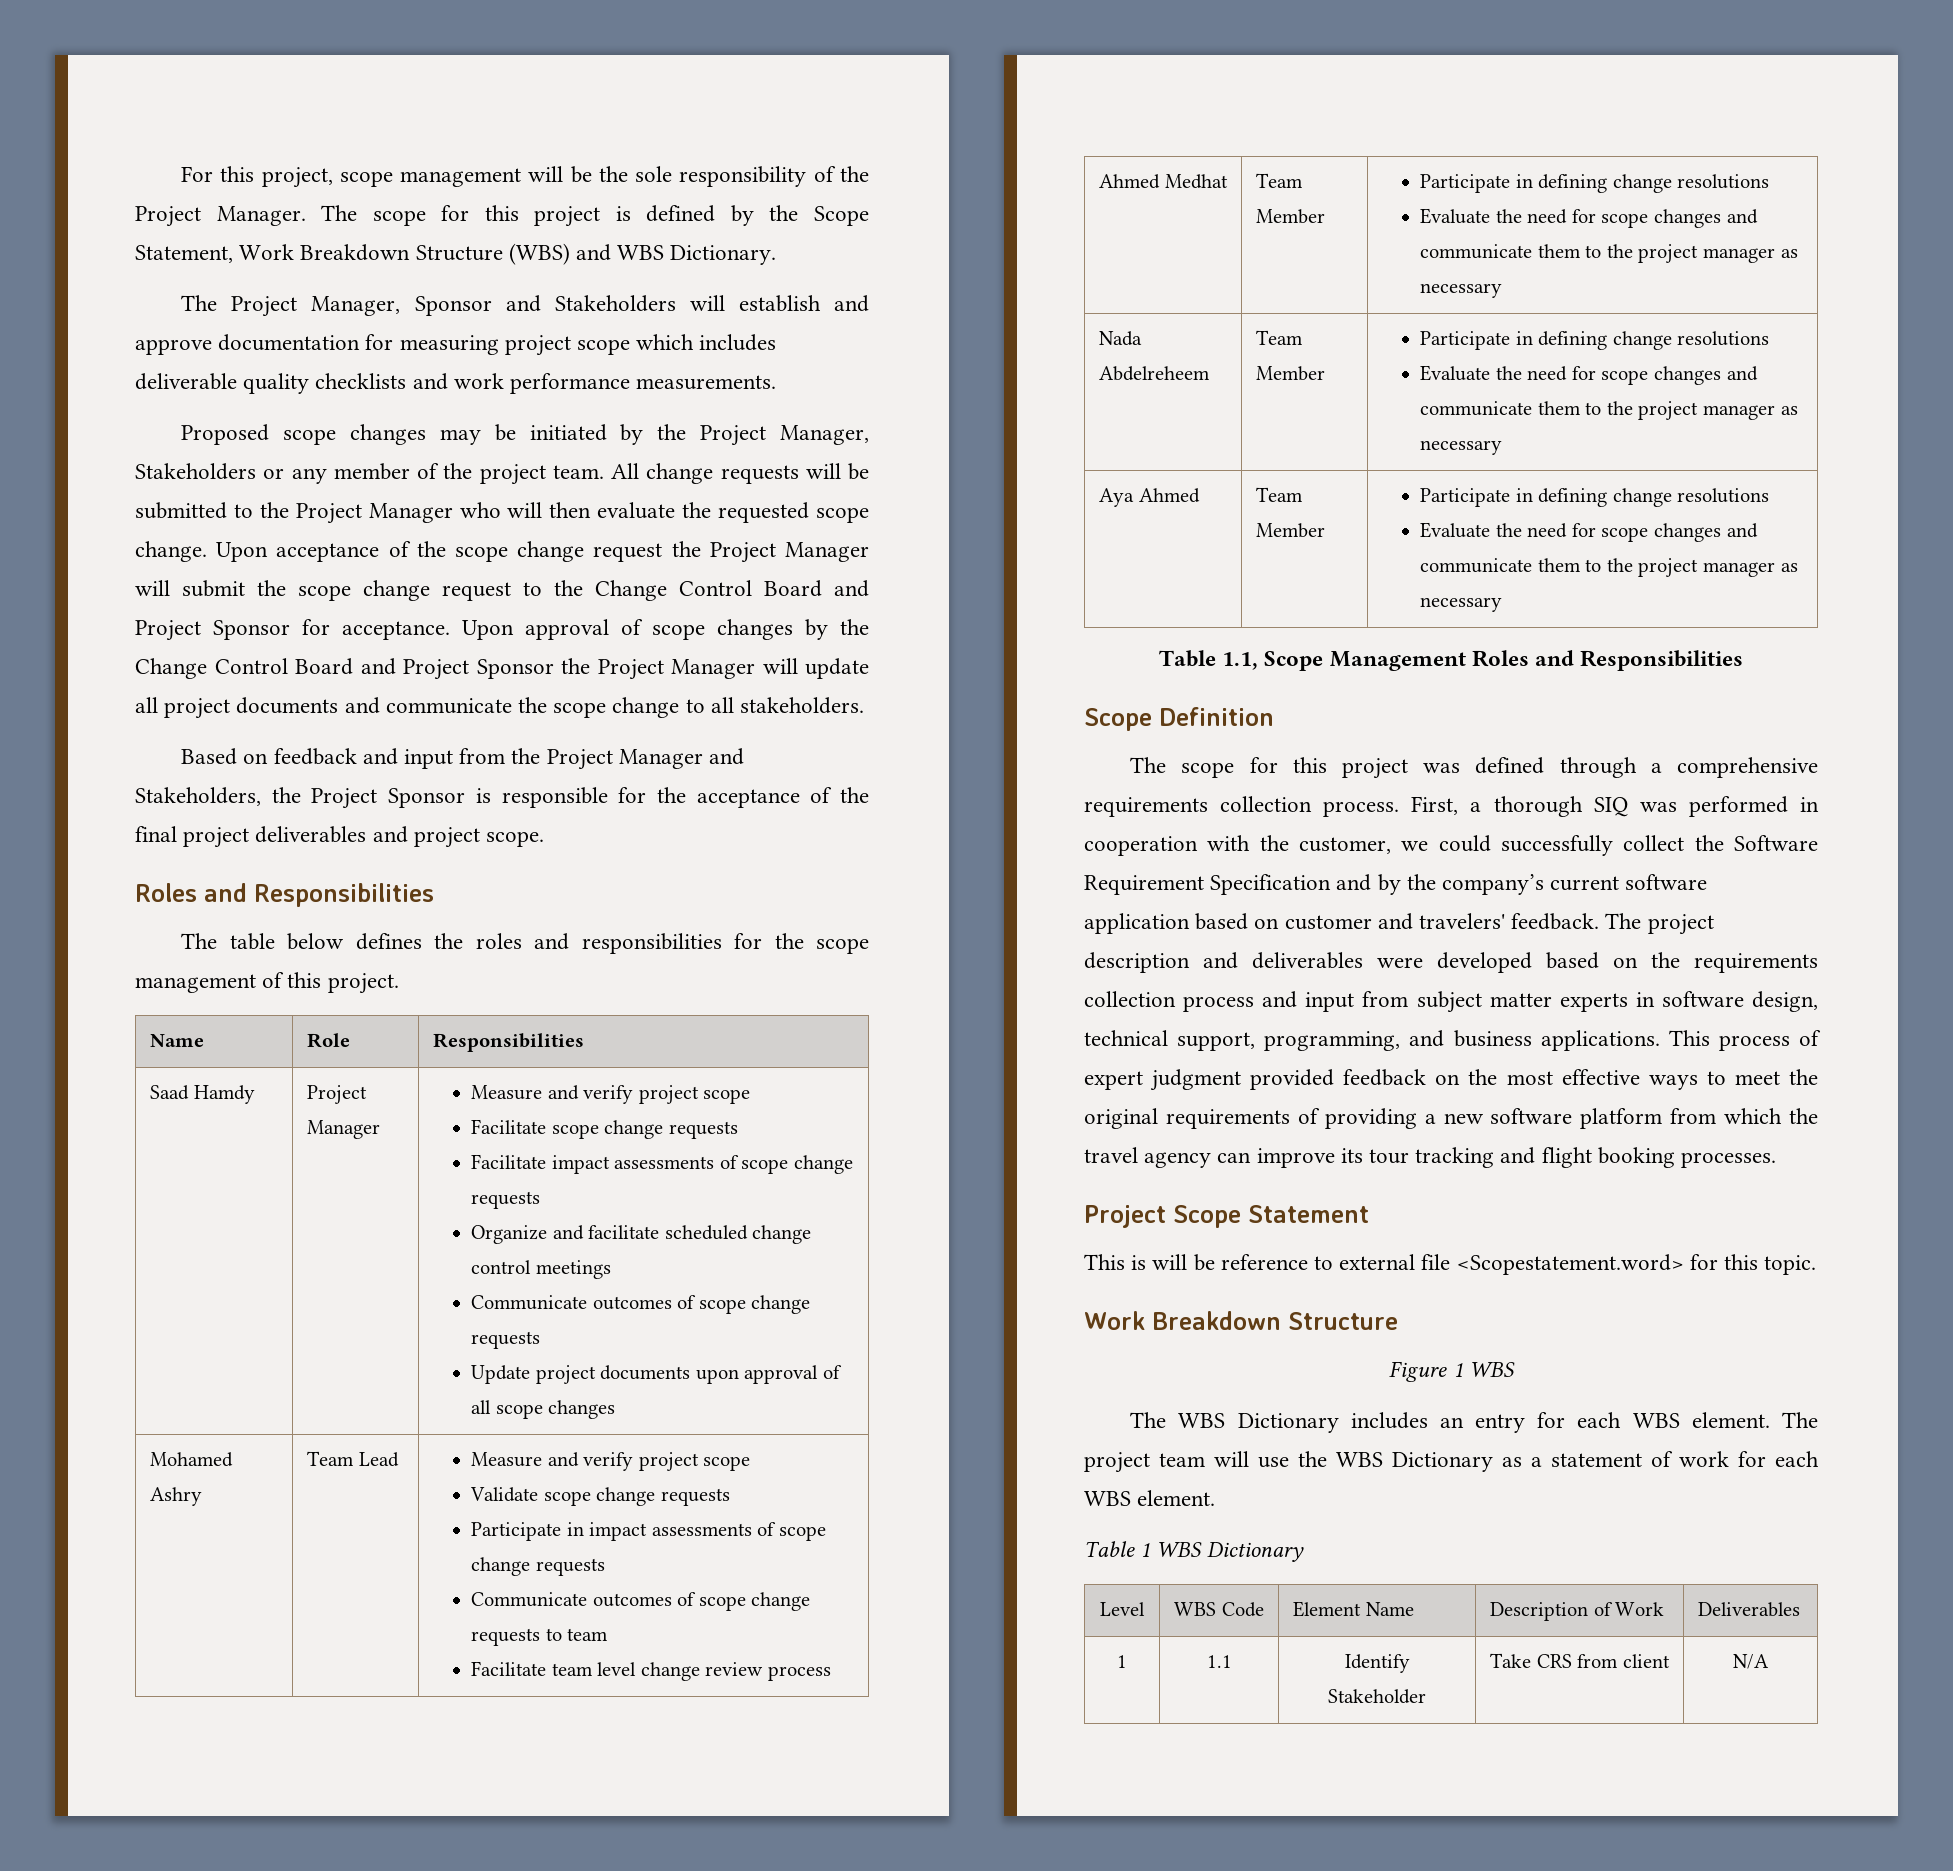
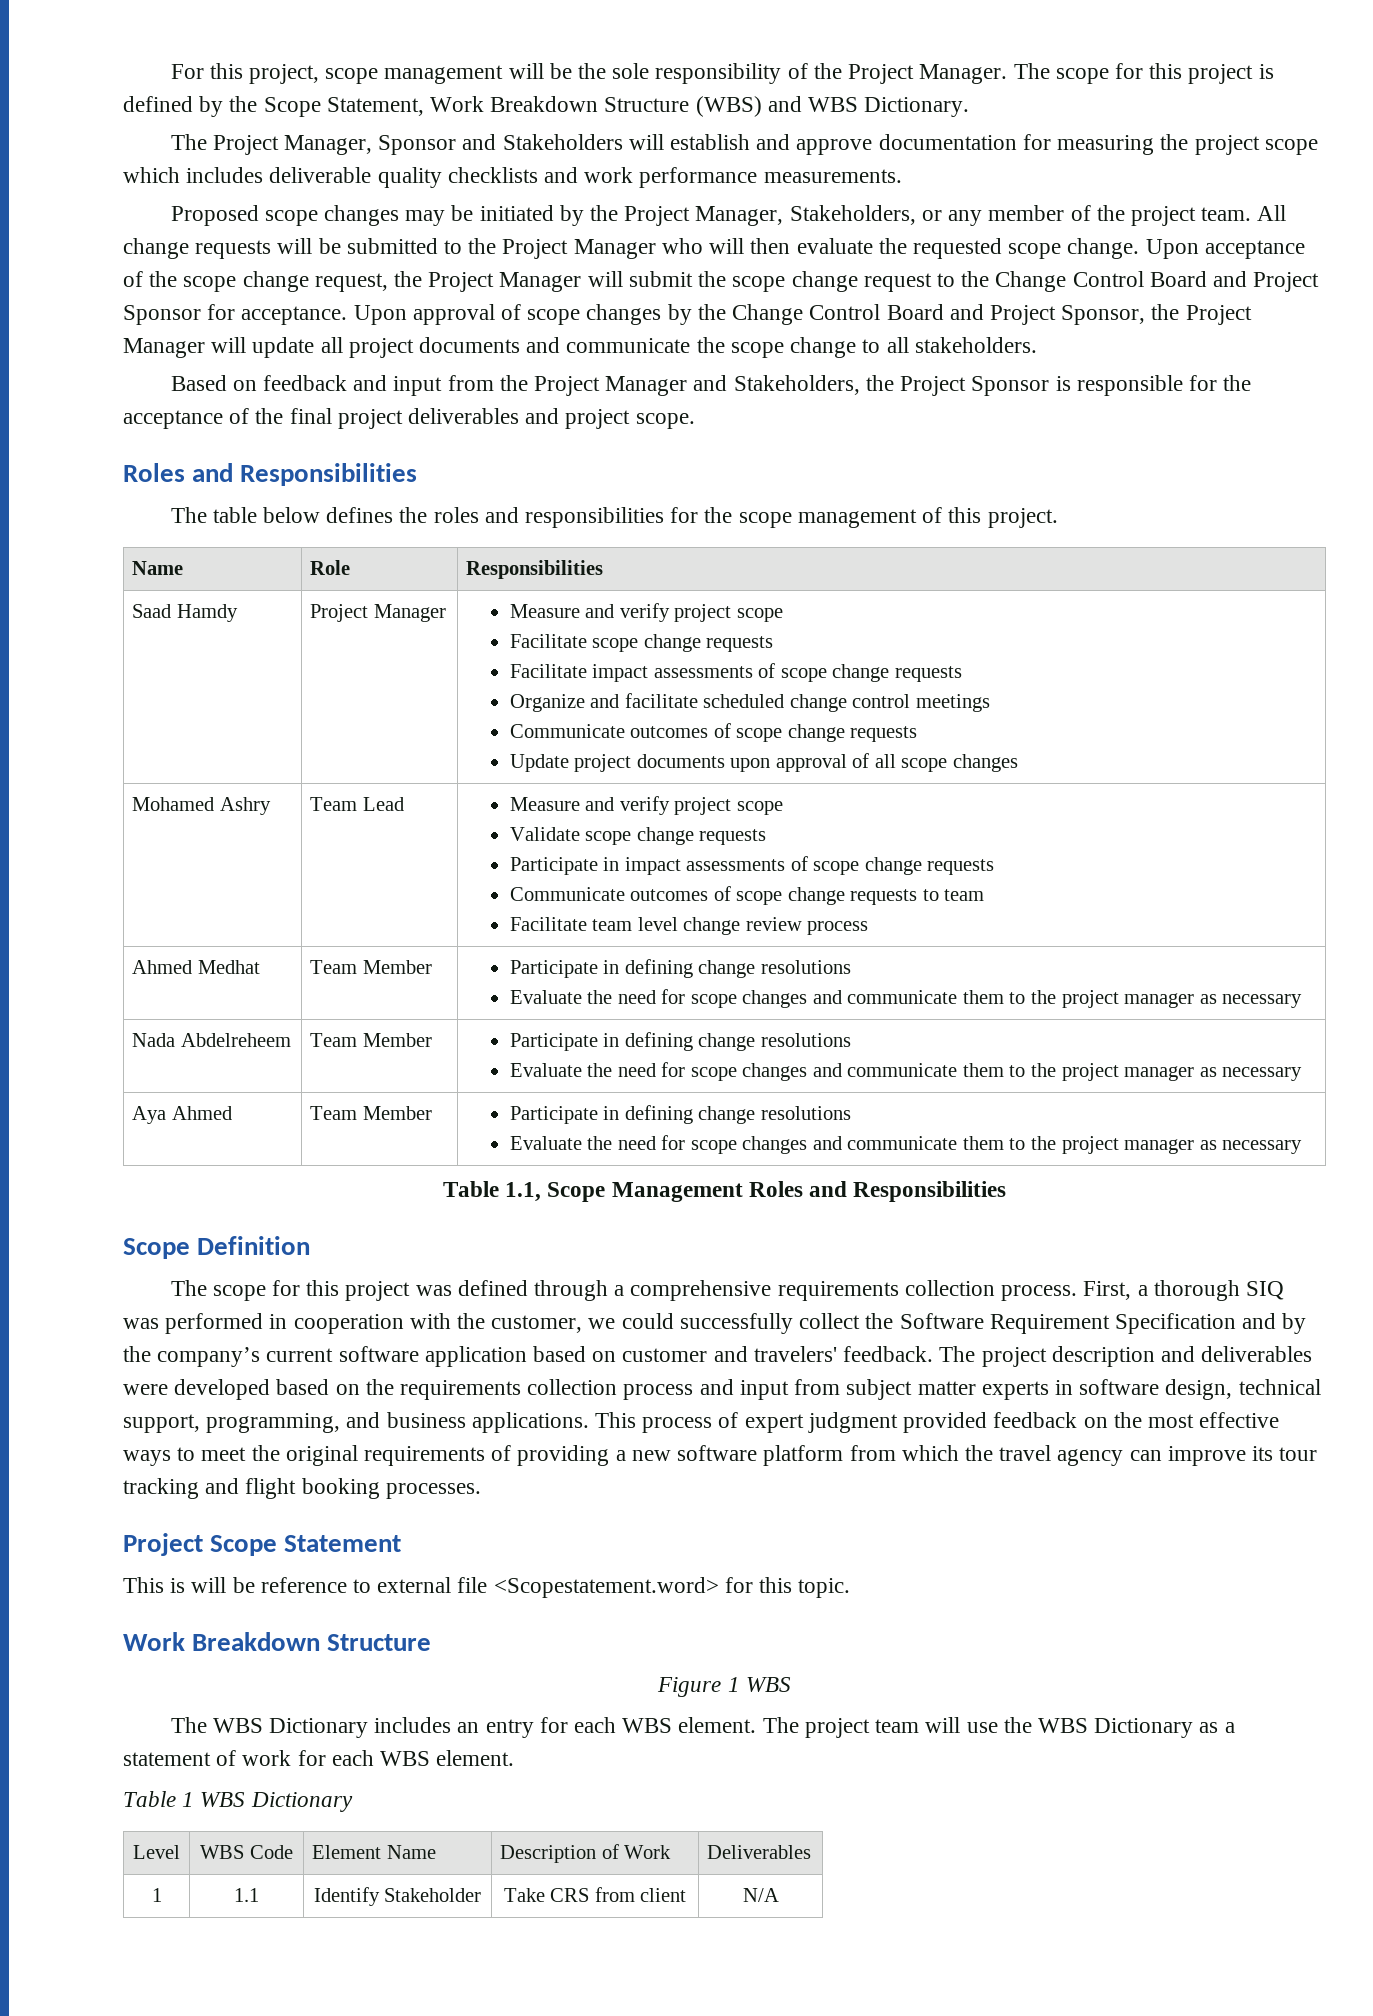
(499, 345) none -> [1160,134,1189,150] the
[135,463,256,480] Stakeholders -> [789,205,916,225] Stakeholders,
[593,543,663,562] request -> [314,273,388,292] request,
[476,659,554,679] Sponsor -> [1061,305,1146,325] Sponsor,

